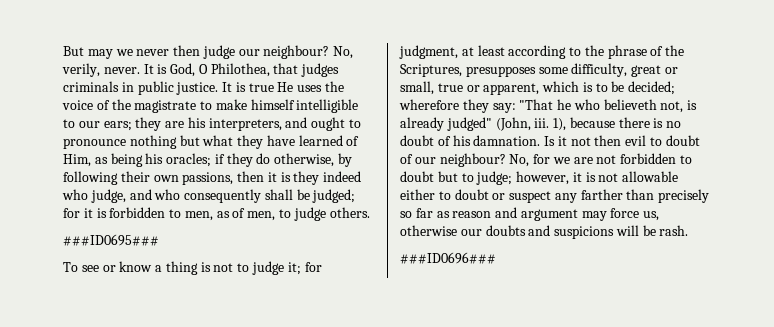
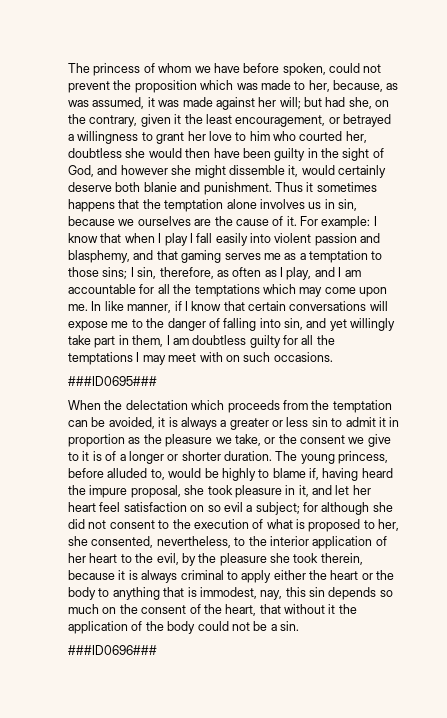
[63,45,354,59] [62,63,340,77] [63,81,345,95] [62,99,359,113] [63,117,362,131] [63,135,360,149] [63,153,353,167] [63,171,362,185] [62,189,356,203] [63,207,370,221] [63,234,159,246] [63,261,322,275] [399,45,685,59] [400,63,678,77] [400,81,676,95] [399,99,698,113] [400,117,682,131] [400,135,700,146] [400,153,693,167] [400,171,679,185] [400,189,710,203] [400,207,660,221] [400,225,689,239] But may we never then judge our neighbour? No, verily, never. It is God, O Philothea, that judges criminals in public justice. It is true He uses the voice of the magistrate to make himself intelligible to our ears; they are his interpreters, and ought to pronounce nothing but what they have learned of Him, as being his oracles; if they do otherwise, by following their own passions, then it is they indeed who judge, and who consequently shall be judged; for it is forbidden to men, as of men, to judge others. // ###ID0695### // To see or know a thing is not to judge it; for judgment, at least according to the phrase of the Scriptures, presupposes some difficulty, great or small, true or apparent, which is to be decided; wherefore they say: "That he who believeth not, is already judged" (John, iii. 1), because there is no doubt of his damnation. Is it not then evil to doubt of our neighbour? No, for we are not forbidden to doubt but to judge; however, it is not allowable either to doubt or suspect any farther than precisely so far as reason and argument may force us, otherwise our doubts and suspicions will be rash. -> [68,63,382,76] [68,80,399,93] [68,97,390,110] [68,114,391,127] [68,131,367,144] [68,148,384,161] [68,165,386,178] [68,182,377,195] [68,199,357,212] [68,216,377,229] [68,233,381,246] [68,250,383,263] [68,267,361,280] [68,284,387,297] [68,301,388,313] [68,318,396,331] [68,335,335,348] [68,352,333,365] [68,376,157,386] [68,400,392,413] [68,417,400,430] [68,434,391,447] [68,451,389,464] [68,468,393,481] [68,485,371,498] [68,502,393,515] [68,519,400,532] [68,536,387,549] [68,553,363,566] [68,570,395,583] [68,587,393,600] [68,604,357,616] [68,621,299,634] The princess of whom we have before spoken, could not prevent the proposition which was made to her, because, as was assumed, it was made against her will; but had she, on the contrary, given it the least encouragement, or betrayed a willingness to grant her love to him who courted her, doubtless she would then have been guilty in the sight of God, and however she might dissemble it, would certainly deserve both blanie and punishment. Thus it sometimes happens that the temptation alone involves us in sin, because we ourselves are the cause of it. For example: I know that when I play I fall easily into violent passion and blasphemy, and that gaming serves me as a temptation to those sins; I sin, therefore, as often as I play, and I am accountable for all the temptations which may come upon me. In like manner, if I know that certain conversations will expose me to the danger of falling into sin, and yet willingly take part in them, I am doubtless guilty for all the temptations I may meet with on such occasions. // ###ID0695### // When the delectation which proceeds from the temptation can be avoided, it is always a greater or less sin to admit it in proportion as the pleasure we take, or the consent we give to it is of a longer or shorter duration. The young princess, before alluded to, would be highly to blame if, having heard the impure proposal, she took pleasure in it, and let her heart feel satisfaction on so evil a subject; for although she did not consent to the execution of what is proposed to her, she consented, nevertheless, to the interior application of her heart to the evil, by the pleasure she took therein, because it is always criminal to apply either the heart or the body to anything that is immodest, nay, this sin depends so much on the consent of the heart, that without it the application of the body could not be a sin.

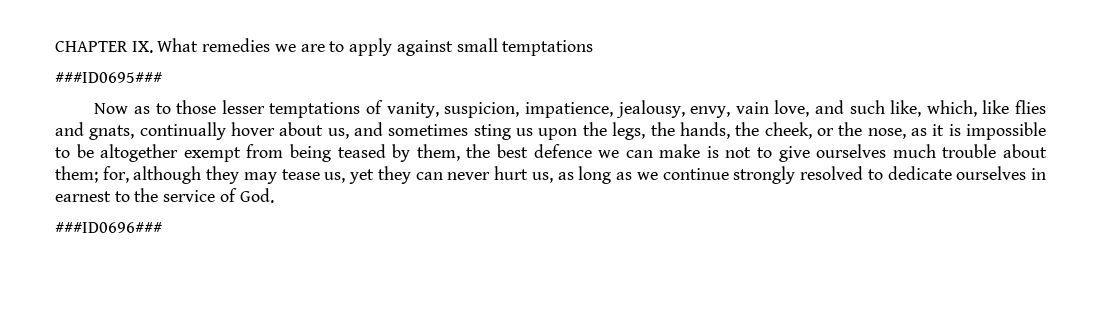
[68,63,382,76] [68,80,399,93] [68,97,390,110] [68,114,391,127] [68,131,367,144] [68,148,384,161] [68,165,386,178] [68,182,377,195] [68,199,357,212] [68,216,377,229] [68,233,381,246] [68,250,383,263] [68,267,361,280] [68,284,387,297] [68,301,388,313] [68,318,396,331] [68,335,335,348] [68,352,333,365] [68,376,157,386] [68,400,392,413] [68,417,400,430] [68,434,391,447] [68,451,389,464] [68,468,393,481] [68,485,371,498] [68,502,393,515] [68,519,400,532] [68,536,387,549] [68,553,363,566] [68,570,395,583] [68,587,393,600] [68,604,357,616] [68,621,299,634] The princess of whom we have before spoken, could not prevent the proposition which was made to her, because, as was assumed, it was made against her will; but had she, on the contrary, given it the least encouragement, or betrayed a willingness to grant her love to him who courted her, doubtless she would then have been guilty in the sight of God, and however she might dissemble it, would certainly deserve both blanie and punishment. Thus it sometimes happens that the temptation alone involves us in sin, because we ourselves are the cause of it. For example: I know that when I play I fall easily into violent passion and blasphemy, and that gaming serves me as a temptation to those sins; I sin, therefore, as often as I play, and I am accountable for all the temptations which may come upon me. In like manner, if I know that certain conversations will expose me to the danger of falling into sin, and yet willingly take part in them, I am doubtless guilty for all the temptations I may meet with on such occasions. // ###ID0695### // When the delectation which proceeds from the temptation can be avoided, it is always a greater or less sin to admit it in proportion as the pleasure we take, or the consent we give to it is of a longer or shorter duration. The young princess, before alluded to, would be highly to blame if, having heard the impure proposal, she took pleasure in it, and let her heart feel satisfaction on so evil a subject; for although she did not consent to the execution of what is proposed to her, she consented, nevertheless, to the interior application of her heart to the evil, by the pleasure she took therein, because it is always criminal to apply either the heart or the body to anything that is immodest, nay, this sin depends so much on the consent of the heart, that without it the application of the body could not be a sin. -> [55,38,594,56] [55,72,162,83] [94,100,1047,118] [55,122,1046,140] [55,144,1048,162] [55,166,1047,184] [55,188,274,203] CHAPTER IX. What remedies we are to apply against small temptations // ###ID0695### // Now as to those lesser temptations of vanity, suspicion, impatience, jealousy, envy, vain love, and such like, which, like flies and gnats, continually hover about us, and sometimes sting us upon the legs, the hands, the cheek, or the nose, as it is impossible to be altogether exempt from being teased by them, the best defence we can make is not to give ourselves much trouble about them; for, although they may tease us, yet they can never hurt us, as long as we continue strongly resolved to dedicate ourselves in earnest to the service of God.

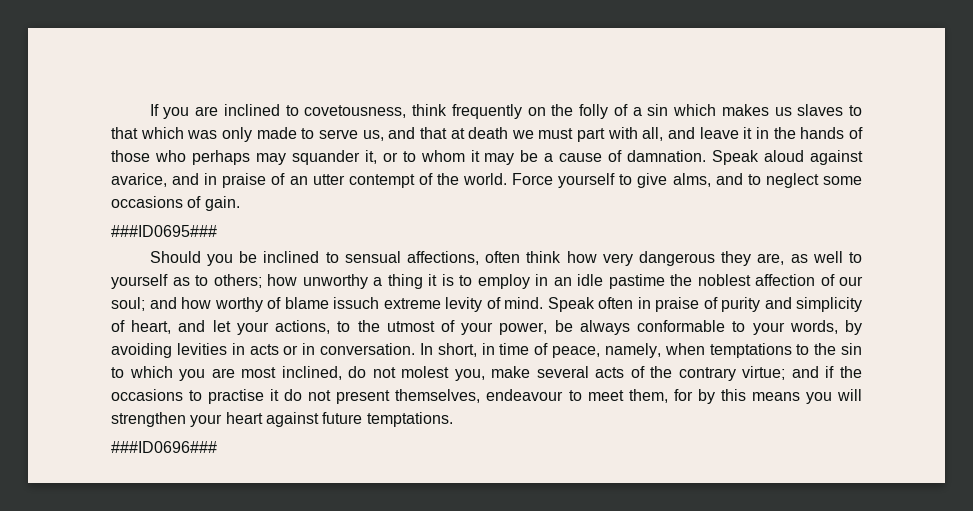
[55,38,594,56] [55,72,162,83] [94,100,1047,118] [55,122,1046,140] [55,144,1048,162] [55,166,1047,184] [55,188,274,203] CHAPTER IX. What remedies we are to apply against small temptations // ###ID0695### // Now as to those lesser temptations of vanity, suspicion, impatience, jealousy, envy, vain love, and such like, which, like flies and gnats, continually hover about us, and sometimes sting us upon the legs, the hands, the cheek, or the nose, as it is impossible to be altogether exempt from being teased by them, the best defence we can make is not to give ourselves much trouble about them; for, although they may tease us, yet they can never hurt us, as long as we continue strongly resolved to dedicate ourselves in earnest to the service of God. -> [149,104,863,119] [111,127,864,142] [111,150,864,165] [111,173,862,188] [111,196,240,211] [111,225,217,237] [149,251,862,266] [111,274,863,289] [111,297,862,312] [111,320,862,335] [111,343,863,358] [111,366,862,381] [111,389,862,404] [111,412,453,427] If you are inclined to covetousness, think frequently on the folly of a sin which makes us slaves to that which was only made to serve us, and that at death we must part with all, and leave it in the hands of those who perhaps may squander it, or to whom it may be a cause of damnation. Speak aloud against avarice, and in praise of an utter contempt of the world. Force yourself to give alms, and to neglect some occasions of gain. // ###ID0695### // Should you be inclined to sensual affections, often think how very dangerous they are, as well to yourself as to others; how unworthy a thing it is to employ in an idle pastime the noblest affection of our soul; and how worthy of blame issuch extreme levity of mind. Speak often in praise of purity and simplicity of heart, and let your actions, to the utmost of your power, be always conformable to your words, by avoiding levities in acts or in conversation. In short, in time of peace, namely, when temptations to the sin to which you are most inclined, do not molest you, make several acts of the contrary virtue; and if the occasions to practise it do not present themselves, endeavour to meet them, for by this means you will strengthen your heart against future temptations.

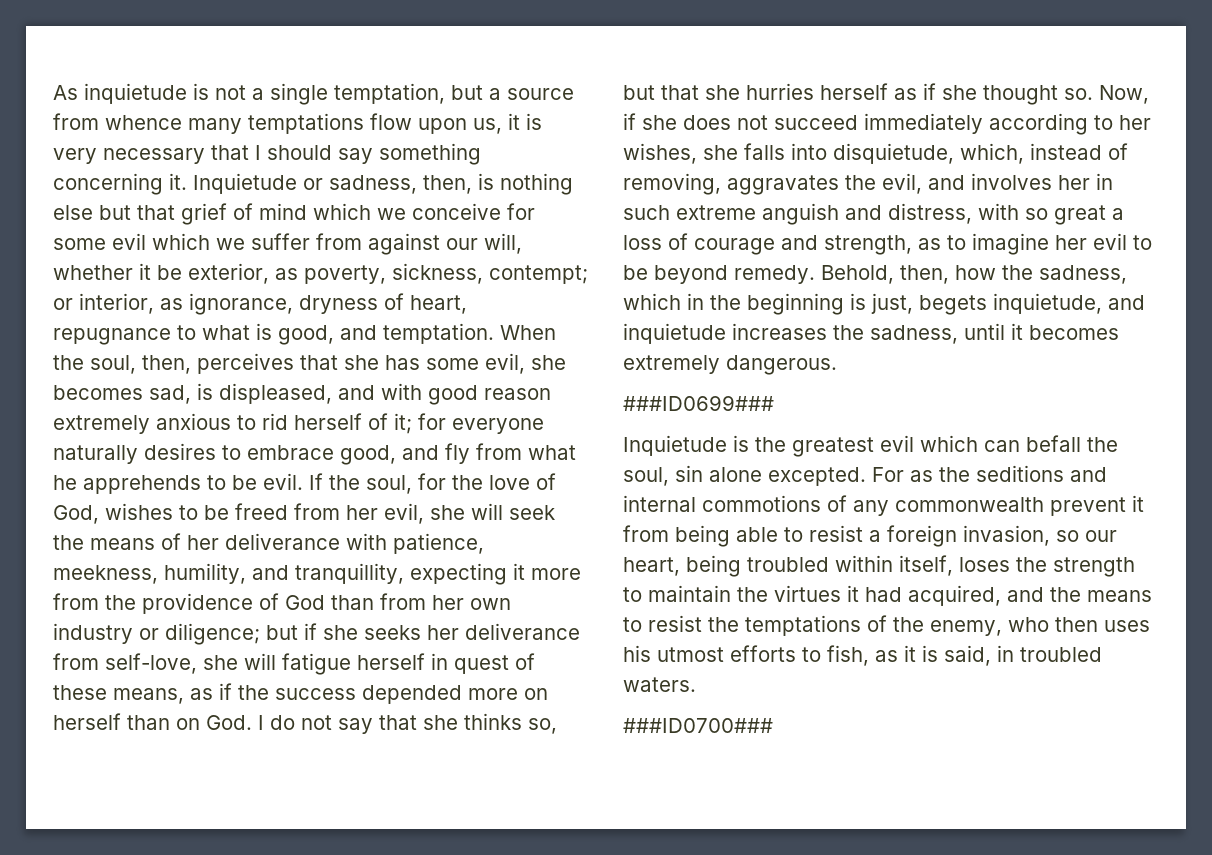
[149,104,863,119] [111,127,864,142] [111,150,864,165] [111,173,862,188] [111,196,240,211] [111,225,217,237] [149,251,862,266] [111,274,863,289] [111,297,862,312] [111,320,862,335] [111,343,863,358] [111,366,862,381] [111,389,862,404] [111,412,453,427] [111,441,217,453] If you are inclined to covetousness, think frequently on the folly of a sin which makes us slaves to that which was only made to serve us, and that at death we must part with all, and leave it in the hands of those who perhaps may squander it, or to whom it may be a cause of damnation. Speak aloud against avarice, and in praise of an utter contempt of the world. Force yourself to give alms, and to neglect some occasions of gain. // ###ID0695### // Should you be inclined to sensual affections, often think how very dangerous they are, as well to yourself as to others; how unworthy a thing it is to employ in an idle pastime the noblest affection of our soul; and how worthy of blame issuch extreme levity of mind. Speak often in praise of purity and simplicity of heart, and let your actions, to the utmost of your power, be always conformable to your words, by avoiding levities in acts or in conversation. In short, in time of peace, namely, when temptations to the sin to which you are most inclined, do not molest you, make several acts of the contrary virtue; and if the occasions to practise it do not present themselves, endeavour to meet them, for by this means you will strengthen your heart against future temptations. // ###ID0696### -> [53,83,574,105] [53,113,542,134] [53,143,481,165] [53,173,573,195] [53,203,535,225] [53,233,522,255] [53,263,588,284] [53,293,467,315] [53,323,556,345] [53,353,566,374] [53,383,551,405] [53,413,544,434] [53,443,576,465] [53,473,556,494] [53,503,555,524] [53,533,484,554] [53,563,581,585] [53,593,511,614] [53,623,580,645] [53,653,535,675] [53,683,548,704] [53,713,557,734] [623,83,1149,105] [623,113,1151,135] [623,143,1128,164] [623,173,1113,195] [623,203,1124,225] [623,233,1152,255] [623,265,1127,284] [623,293,1145,315] [623,323,1119,344] [623,355,837,375] [623,395,774,411] [623,435,1118,457] [623,465,1107,486] [623,495,1144,516] [623,525,1117,547] [623,555,1135,577] [623,585,1152,606] [623,615,1150,636] [623,645,1102,666] [623,677,696,692] [623,718,773,733] As inquietude is not a single temptation, but a source from whence many temptations flow upon us, it is very necessary that I should say something concerning it. Inquietude or sadness, then, is nothing else but that grief of mind which we conceive for some evil which we suffer from against our will, whether it be exterior, as poverty, sickness, contempt; or interior, as ignorance, dryness of heart, repugnance to what is good, and temptation. When the soul, then, perceives that she has some evil, she becomes sad, is displeased, and with good reason extremely anxious to rid herself of it; for everyone naturally desires to embrace good, and fly from what he apprehends to be evil. If the soul, for the love of God, wishes to be freed from her evil, she will seek the means of her deliverance with patience, meekness, humility, and tranquillity, expecting it more from the providence of God than from her own industry or diligence; but if she seeks her deliverance from self-love, she will fatigue herself in quest of these means, as if the success depended more on herself than on God. I do not say that she thinks so, but that she hurries herself as if she thought so. Now, if she does not succeed immediately according to her wishes, she falls into disquietude, which, instead of removing, aggravates the evil, and involves her in such extreme anguish and distress, with so great a loss of courage and strength, as to imagine her evil to be beyond remedy. Behold, then, how the sadness, which in the beginning is just, begets inquietude, and inquietude increases the sadness, until it becomes extremely dangerous. // ###ID0699### // Inquietude is the greatest evil which can befall the soul, sin alone excepted. For as the seditions and internal commotions of any commonwealth prevent it from being able to resist a foreign invasion, so our heart, being troubled within itself, loses the strength to maintain the virtues it had acquired, and the means to resist the temptations of the enemy, who then uses his utmost efforts to fish, as it is said, in troubled waters. // ###ID0700###

